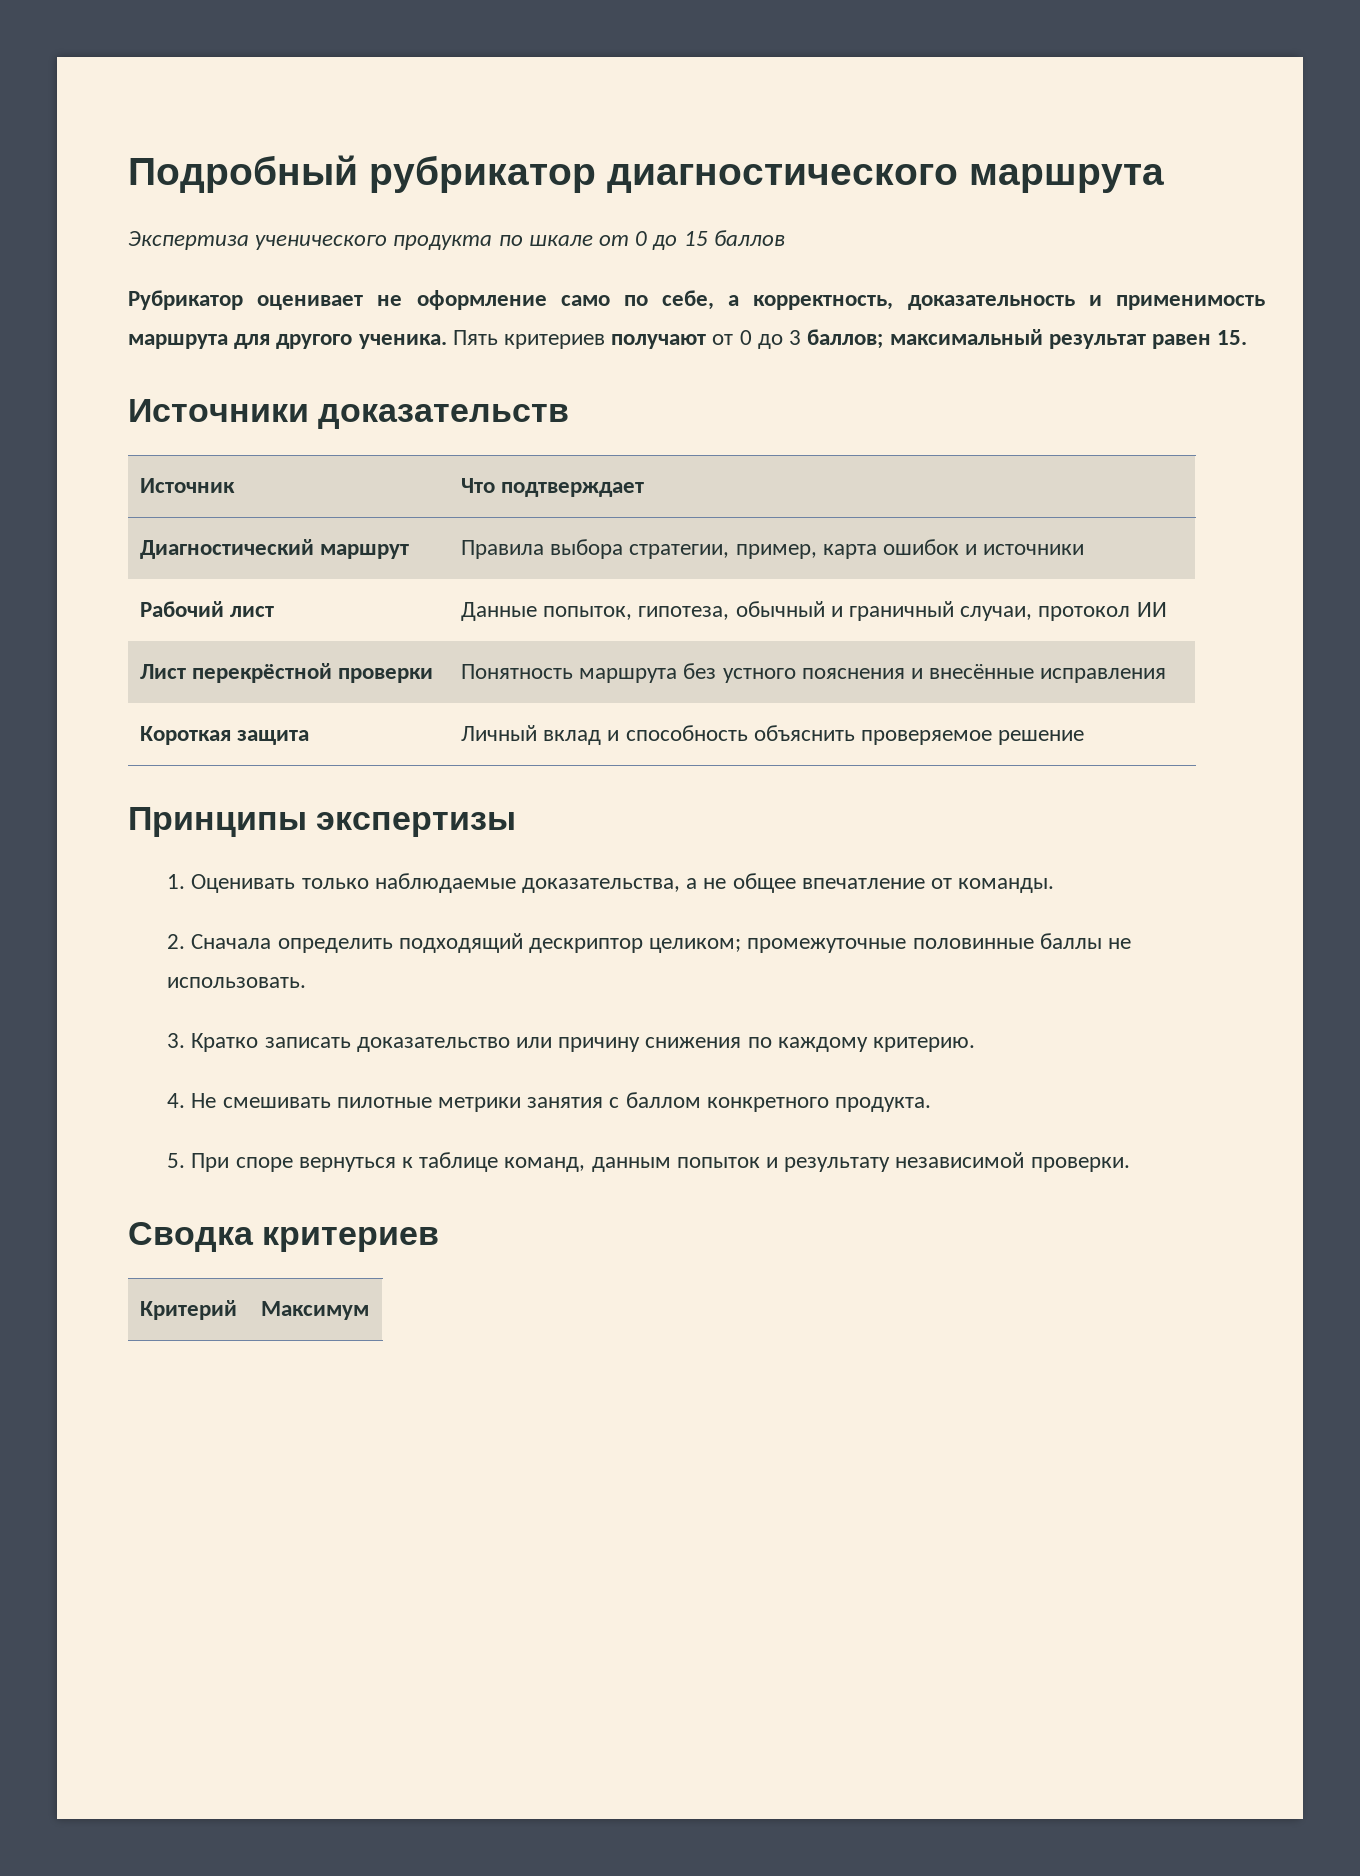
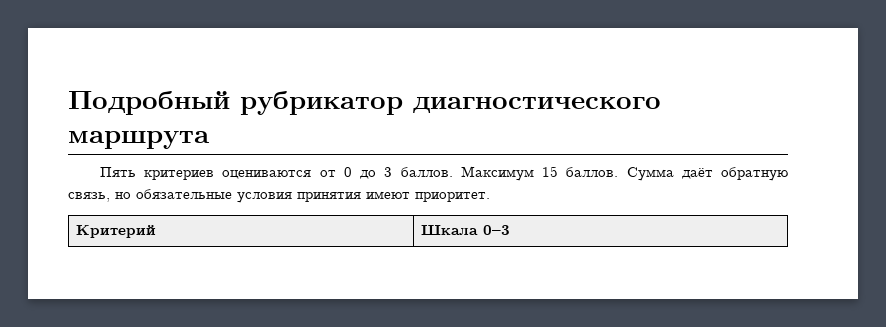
[128,230,785,250] [128,290,1266,310] [128,334,447,349] Экспертиза ученического продукта по шкале от 0 до 15 баллов // Рубрикатор оценивает не оформление само по себе, а корректность, доказательность и применимость маршрута для другого ученика. -> (210, 140) none
[611,334,707,349] получают -> [222,170,312,179] оцениваются
[807,329,1248,349] [128,399,570,429] [139,478,235,493] [460,478,645,497] [139,539,410,559] [460,539,1085,559] [139,601,275,617] [460,601,1167,621] [139,663,434,683] [460,663,1167,683] [139,726,310,745] [460,725,1085,745] [128,807,517,837] [167,873,1055,893] [167,933,1131,953] [167,977,307,988] [167,1033,975,1052] [167,1092,931,1112] [167,1152,1130,1172] [128,1222,440,1252] баллов; максимальный результат равен 15. // Источники доказательств // Источник | Что подтверждает // Диагностический маршрут | Правила выбора стратегии, пример, карта ошибок и источники // Рабочий лист | Данные попыток, гипотеза, обычный и граничный случаи, протокол ИИ // Лист перекрёстной проверки | Понятность маршрута без устного пояснения и внесённые исправления // Короткая защита | Личный вклад и способность объяснить проверяемое решение // Принципы экспертизы // 1. Оценивать только наблюдаемые доказательства, а не общее впечатление от команды. // 2. Сначала определить подходящий дескриптор целиком; промежуточные половинные баллы не использовать. // 3. Кратко записать доказательство или причину снижения по каждому критерию. // 4. Не смешивать пилотные метрики занятия с баллом конкретного продукта. // 5. При споре вернуться к таблице команд, данным попыток и результату независимой проверки. // Сводка критериев -> [400,166,789,181] [68,189,490,203] баллов. Максимум 15 баллов. Сумма даёт обратную связь, но обязательные условия принятия имеют приоритет.
[260,1301,369,1320] Максимум -> [420,225,510,235] Шкала 0–3

